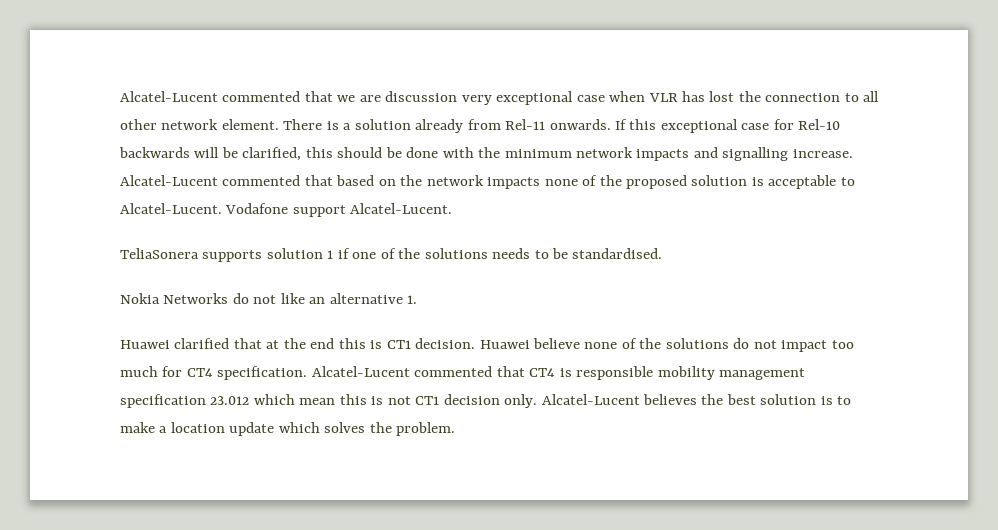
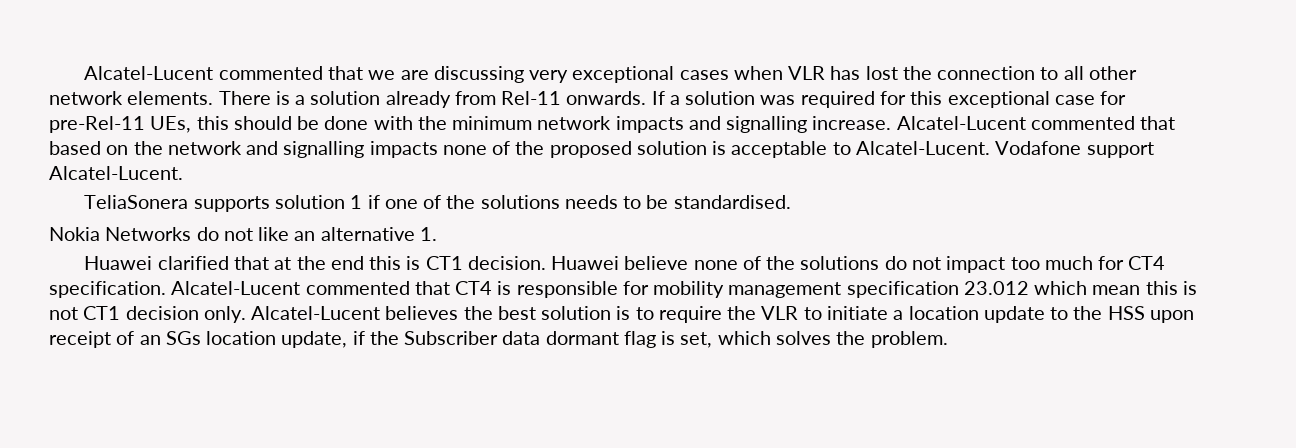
[385,91,458,102] discussion -> [433,66,524,83] discussing
[576,95,605,102] case -> [679,70,729,80] cases
[221,119,279,130] element. -> [127,91,214,105] elements.
[629,119,841,133] [119,147,302,161] this exceptional case for Rel-10 backwards will be clarified, -> [669,91,1127,108] [49,116,192,133] a solution was required for this exceptional case for pre-Rel-11 UEs,
(484, 180) none -> [246,141,365,158] and signalling
(654, 373) none -> [622,281,649,295] for
[120,422,275,436] make a location update -> [658,306,1194,323] [49,331,713,348] require the VLR to initiate a location update to the HSS upon receipt of an SGs location update, if the Subscriber data dormant flag is set,

